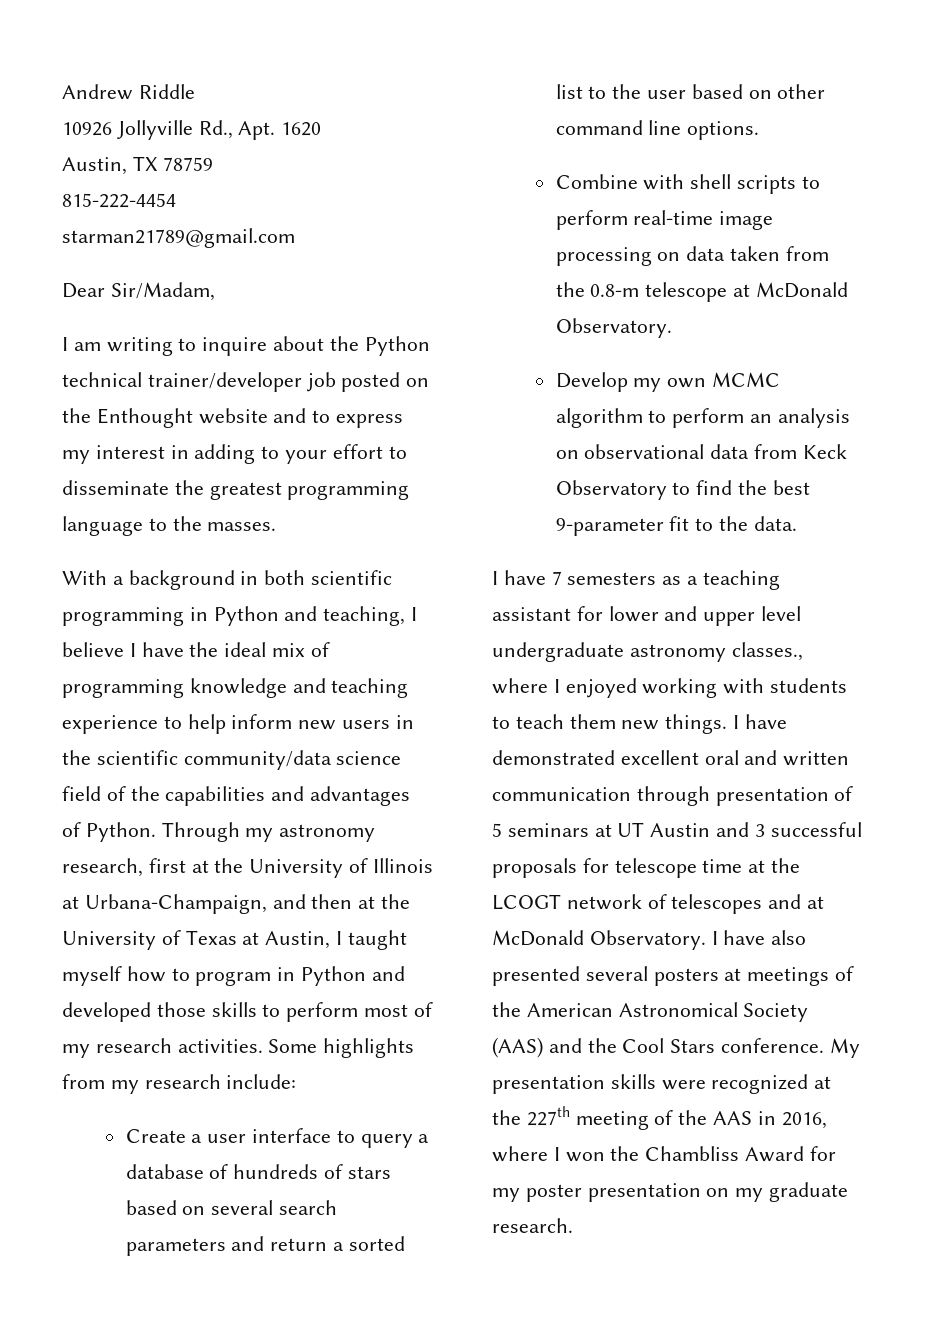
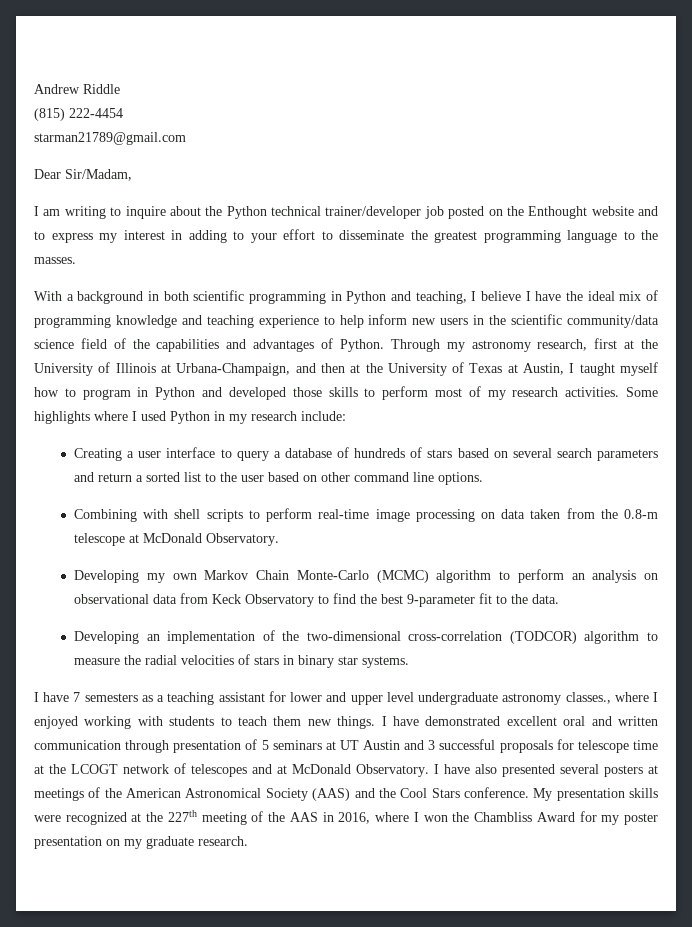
[62,120,322,140] [62,156,213,175] [62,193,176,208] 10926 Jollyville Rd., Apt. 1620 // Austin, TX 78759 // 815-222-4454 -> [34,108,123,121] (815) 222-4454
[62,1074,105,1089] from -> [94,411,225,424] where I used Python in
[125,1129,186,1143] Create -> [74,448,123,461] Creating
[555,174,638,189] Combine -> [74,509,138,522] Combining
[555,372,628,392] Develop -> [74,570,140,583] Developing
[711,372,780,387] MCMC -> [204,570,429,583] Markov Chain Monte-Carlo (MCMC)
(797, 523) none -> [74,630,658,644] [74,654,410,668] // Developing an implementation of the two-dimensional cross-correlation (TODCOR) algorithm to measure the radial velocities of stars in binary star systems.

